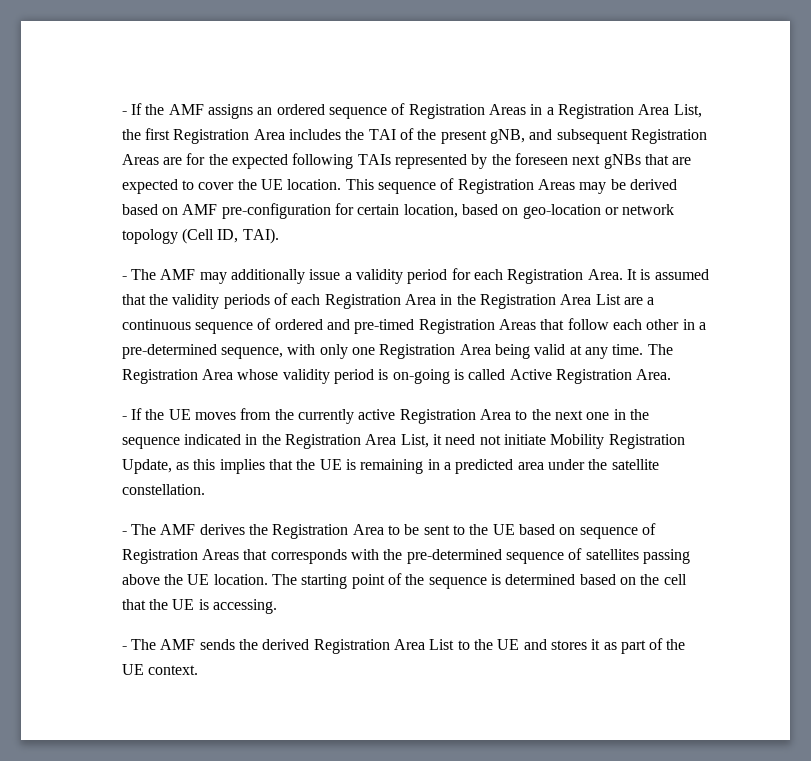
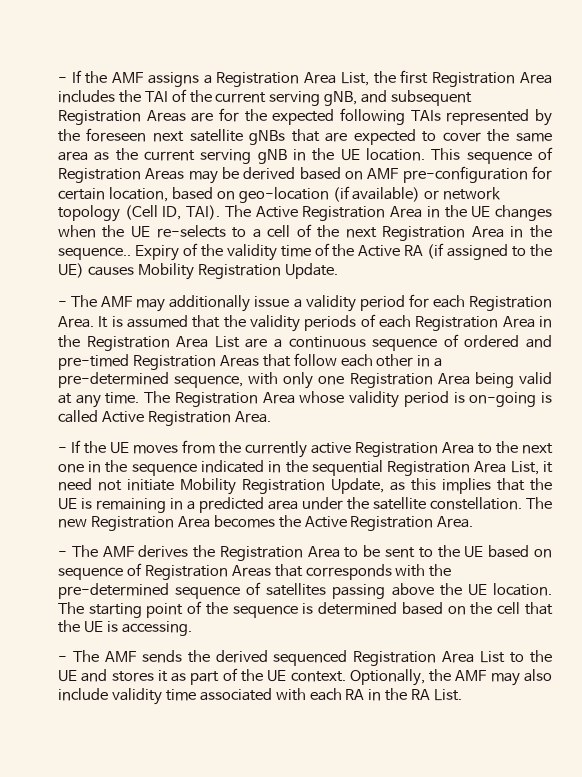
[257,103,543,119] an ordered sequence of Registration Areas in -> (199, 79) none
[440,130,487,144] present -> [215,91,321,106] current serving
(601, 160) none -> [189,129,243,142] satellite
(257, 184) none -> [516,133,552,142] [57,148,335,164] same area as the current serving gNB in the
(601, 211) none -> [332,186,421,202] (if available)
(279, 236) none -> [224,205,552,221] [57,224,552,241] [57,243,552,261] [57,263,338,280] The Active Registration Area in the UE changes when the UE re-selects to a cell of the next Registration Area in the sequence.. Expiry of the validity time of the Active RA (if assigned to the UE) causes Mobility Registration Update.
(281, 439) none -> [311,460,383,476] sequential
(205, 489) none -> [525,497,552,509] [57,515,474,531] The new Registration Area becomes the Active Registration Area.
(310, 644) none -> [273,650,348,666] sequenced
(199, 670) none -> [349,669,552,686] [57,688,463,705] Optionally, the AMF may also include validity time associated with each RA in the RA List.

